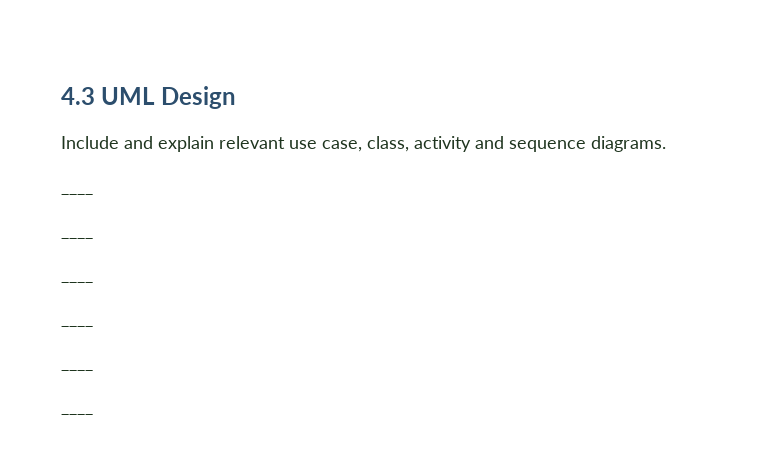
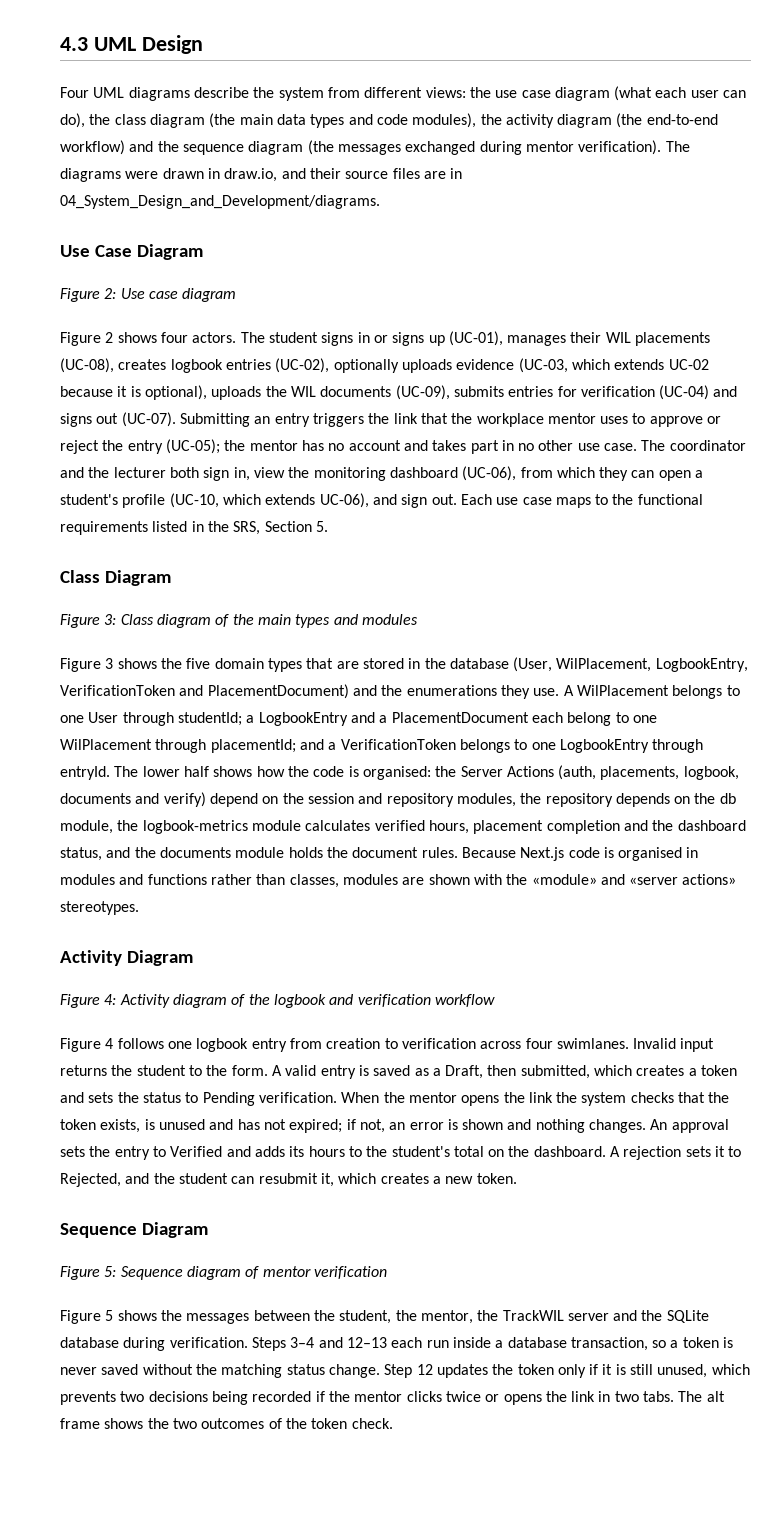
[61,136,666,152] [61,193,93,195] [61,237,93,239] [61,281,93,283] [61,325,93,327] [61,369,93,371] [61,413,93,415] Include and explain relevant use case, class, activity and sequence diagrams. // ____ // ____ // ____ // ____ // ____ // ____ -> [60,86,747,101] [60,113,718,128] [60,140,690,155] [60,168,463,182] [60,195,380,209] [60,244,203,260] [60,288,237,302] [60,331,711,346] [60,358,709,373] [60,385,738,400] [60,412,722,427] [60,439,746,454] [60,466,704,481] [60,493,703,508] [60,521,328,535] [60,570,171,586] [60,614,418,628] [60,657,748,672] [60,684,740,699] [60,712,657,726] [60,739,704,753] [60,765,739,780] [60,792,736,807] [60,820,746,834] [60,847,699,861] [60,874,737,888] [60,901,139,915] [60,950,193,966] [60,994,495,1008] [60,1038,715,1052] [60,1065,738,1079] [60,1092,730,1106] [60,1119,729,1133] [60,1146,742,1160] [60,1173,517,1187] [60,1222,208,1238] [60,1266,387,1280] [60,1310,709,1324] [60,1337,734,1351] [60,1364,750,1378] [60,1391,725,1405] [60,1418,393,1429] Four UML diagrams describe the system from different views: the use case diagram (what each user can do), the class diagram (the main data types and code modules), the activity diagram (the end-to-end workflow) and the sequence diagram (the messages exchanged during mentor verification). The diagrams were drawn in draw.io, and their source files are in 04_System_Design_and_Development/diagrams. // Use Case Diagram // Figure 2: Use case diagram // Figure 2 shows four actors. The student signs in or signs up (UC-01), manages their WIL placements (UC-08), creates logbook entries (UC-02), optionally uploads evidence (UC-03, which extends UC-02 because it is optional), uploads the WIL documents (UC-09), submits entries for verification (UC-04) and signs out (UC-07). Submitting an entry triggers the link that the workplace mentor uses to approve or reject the entry (UC-05); the mentor has no account and takes part in no other use case. The coordinator and the lecturer both sign in, view the monitoring dashboard (UC-06), from which they can open a student's profile (UC-10, which extends UC-06), and sign out. Each use case maps to the functional requirements listed in the SRS, Section 5. // Class Diagram // Figure 3: Class diagram of the main types and modules // Figure 3 shows the five domain types that are stored in the database (User, WilPlacement, LogbookEntry, VerificationToken and PlacementDocument) and the enumerations they use. A WilPlacement belongs to one User through studentId; a LogbookEntry and a PlacementDocument each belong to one WilPlacement through placementId; and a VerificationToken belongs to one LogbookEntry through entryId. The lower half shows how the code is organised: the Server Actions (auth, placements, logbook, documents and verify) depend on the session and repository modules, the repository depends on the db module, the logbook-metrics module calculates verified hours, placement completion and the dashboard status, and the documents module holds the document rules. Because Next.js code is organised in modules and functions rather than classes, modules are shown with the «module» and «server actions» stereotypes. // Activity Diagram // Figure 4: Activity diagram of the logbook and verification workflow // Figure 4 follows one logbook entry from creation to verification across four swimlanes. Invalid input returns the student to the form. A valid entry is saved as a Draft, then submitted, which creates a token and sets the status to Pending verification. When the mentor opens the link the system checks that the token exists, is unused and has not expired; if not, an error is shown and nothing changes. An approval sets the entry to Verified and adds its hours to the student's total on the dashboard. A rejection sets it to Rejected, and the student can resubmit it, which creates a new token. // Sequence Diagram // Figure 5: Sequence diagram of mentor verification // Figure 5 shows the messages between the student, the mentor, the TrackWIL server and the SQLite database during verification. Steps 3–4 and 12–13 each run inside a database transaction, so a token is never saved without the matching status change. Step 12 updates the token only if it is still unused, which prevents two decisions being recorded if the mentor clicks twice or opens the link in two tabs. The alt frame shows the two outcomes of the token check.

